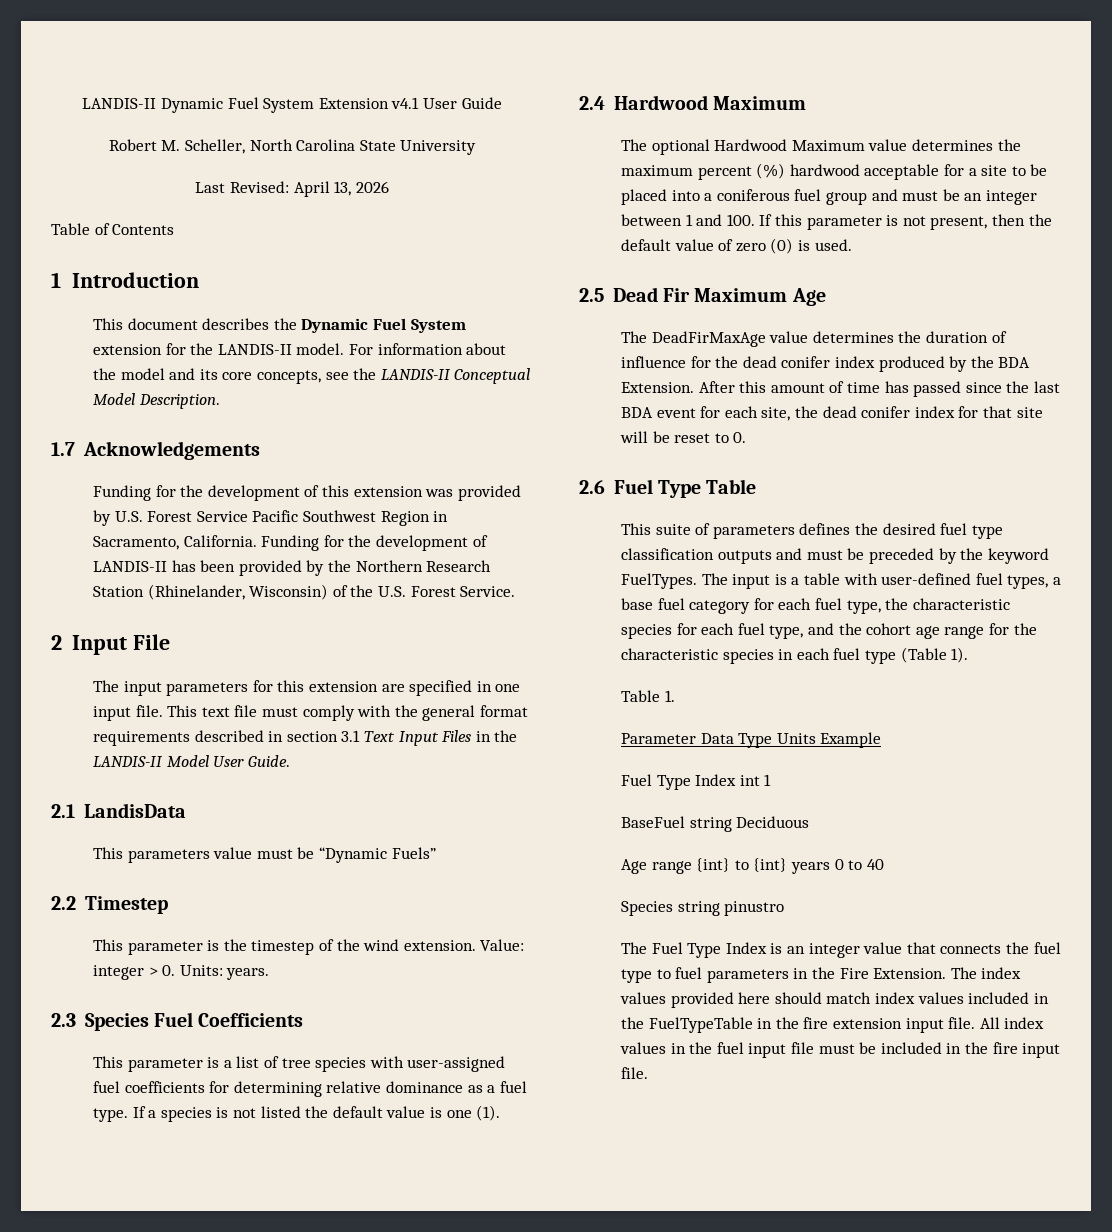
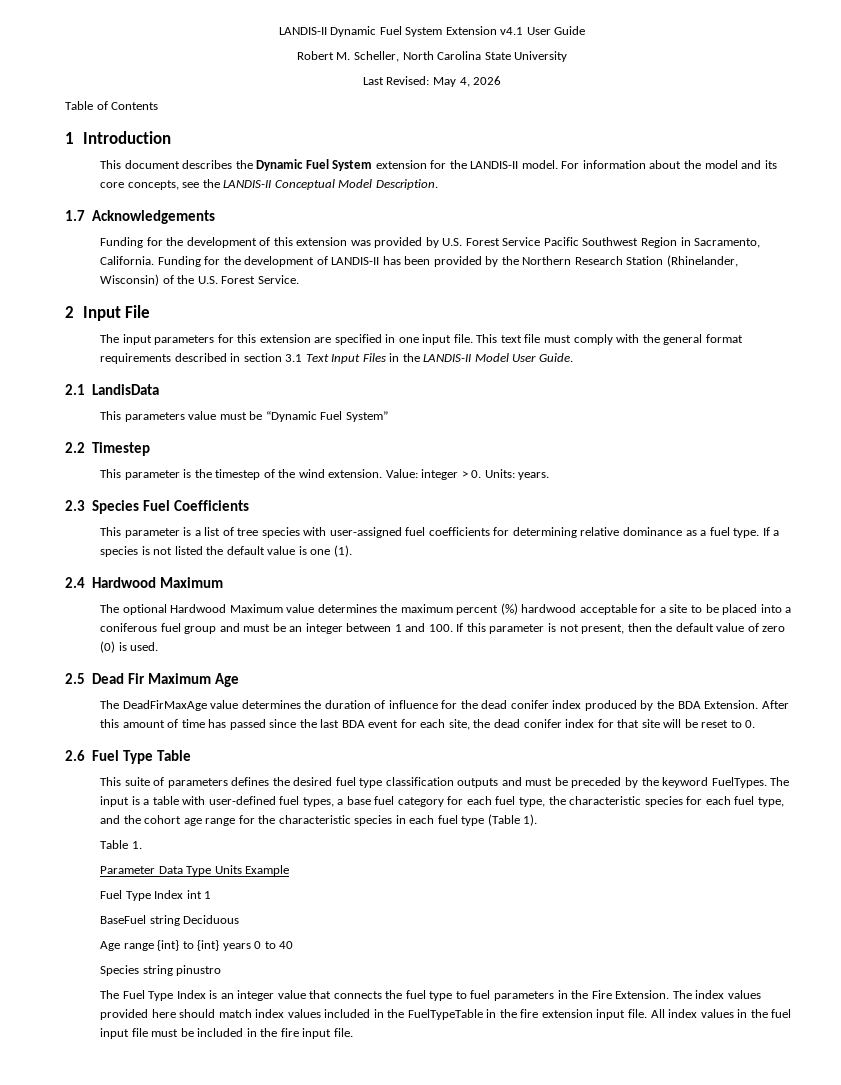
[293,181,352,197] April 13, -> [433,77,470,87] May 4,
[391,847,436,859] Fuels” -> [320,411,388,422] Fuel System”

